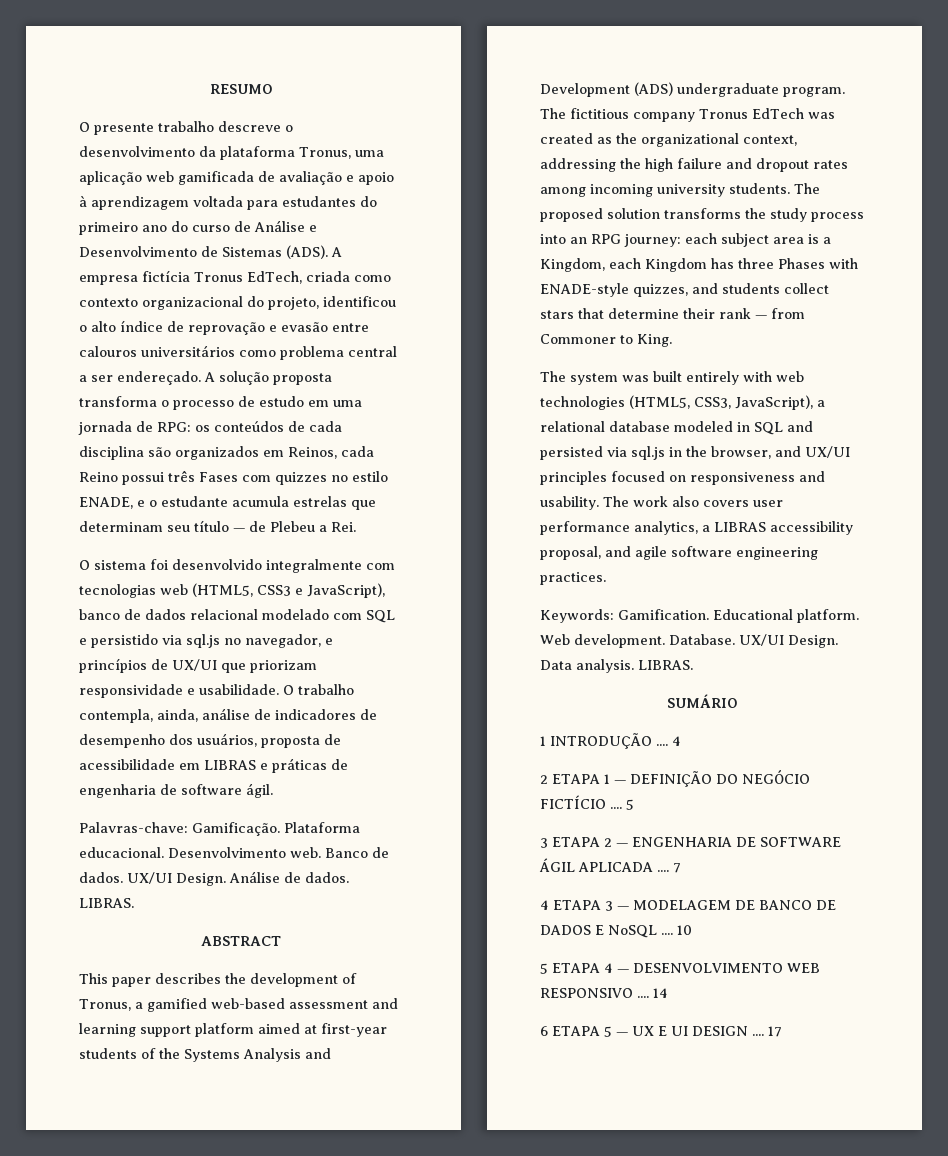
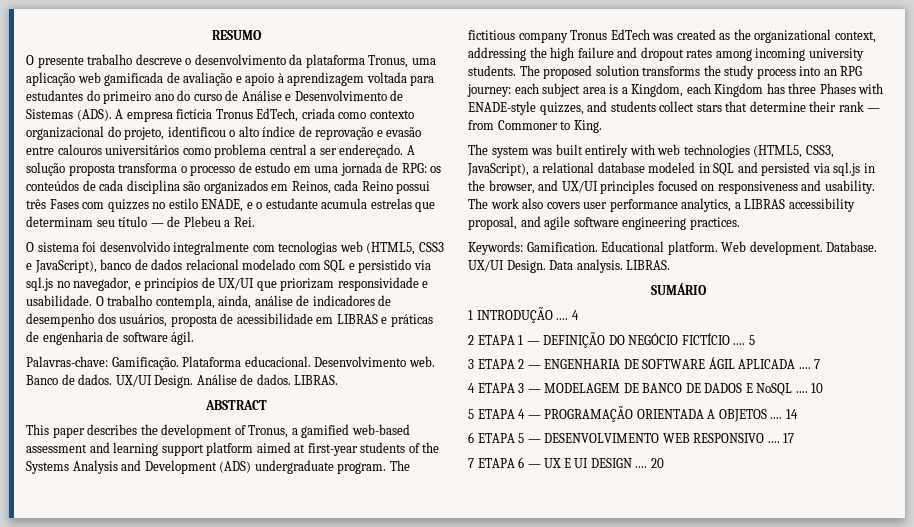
[633,963,820,973] [540,988,633,998] DESENVOLVIMENTO WEB RESPONSIVO -> [544,406,767,422] PROGRAMAÇÃO ORIENTADA A OBJETOS
(628, 1034) none -> [544,433,795,443] [468,457,541,468] DESENVOLVIMENTO WEB RESPONSIVO .... 17 // 7 ETAPA 6 —
[768,1026,782,1037] 17 -> [650,458,664,468] 20

